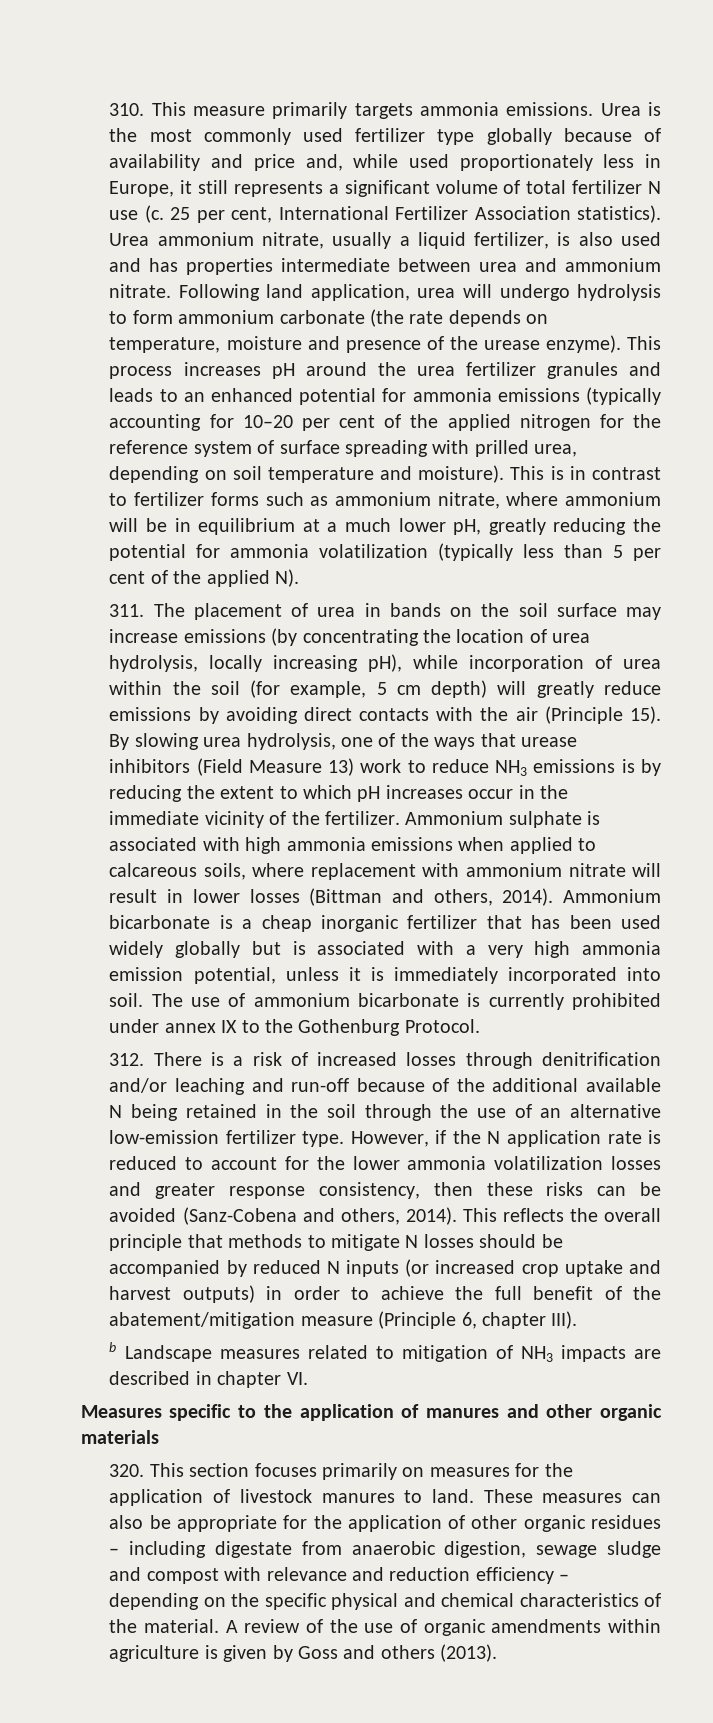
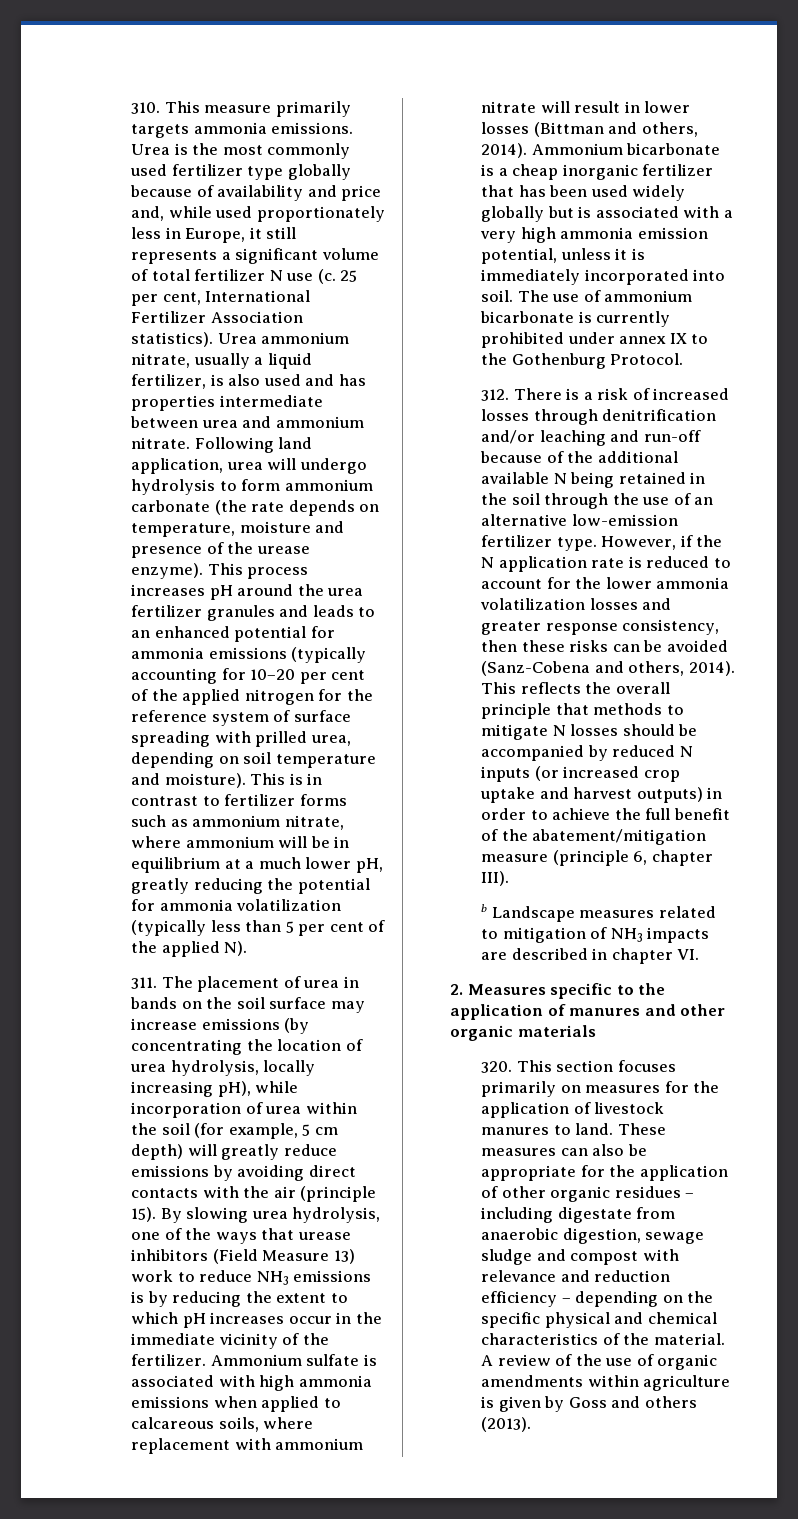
[544,706,623,724] (Principle -> [300,1186,377,1202] (principle
[508,811,582,828] sulphate -> [306,1354,360,1366] sulfate
[378,1311,457,1329] (Principle -> [552,850,629,866] (principle
(308, 1378) none -> [450,984,464,995] 2.

